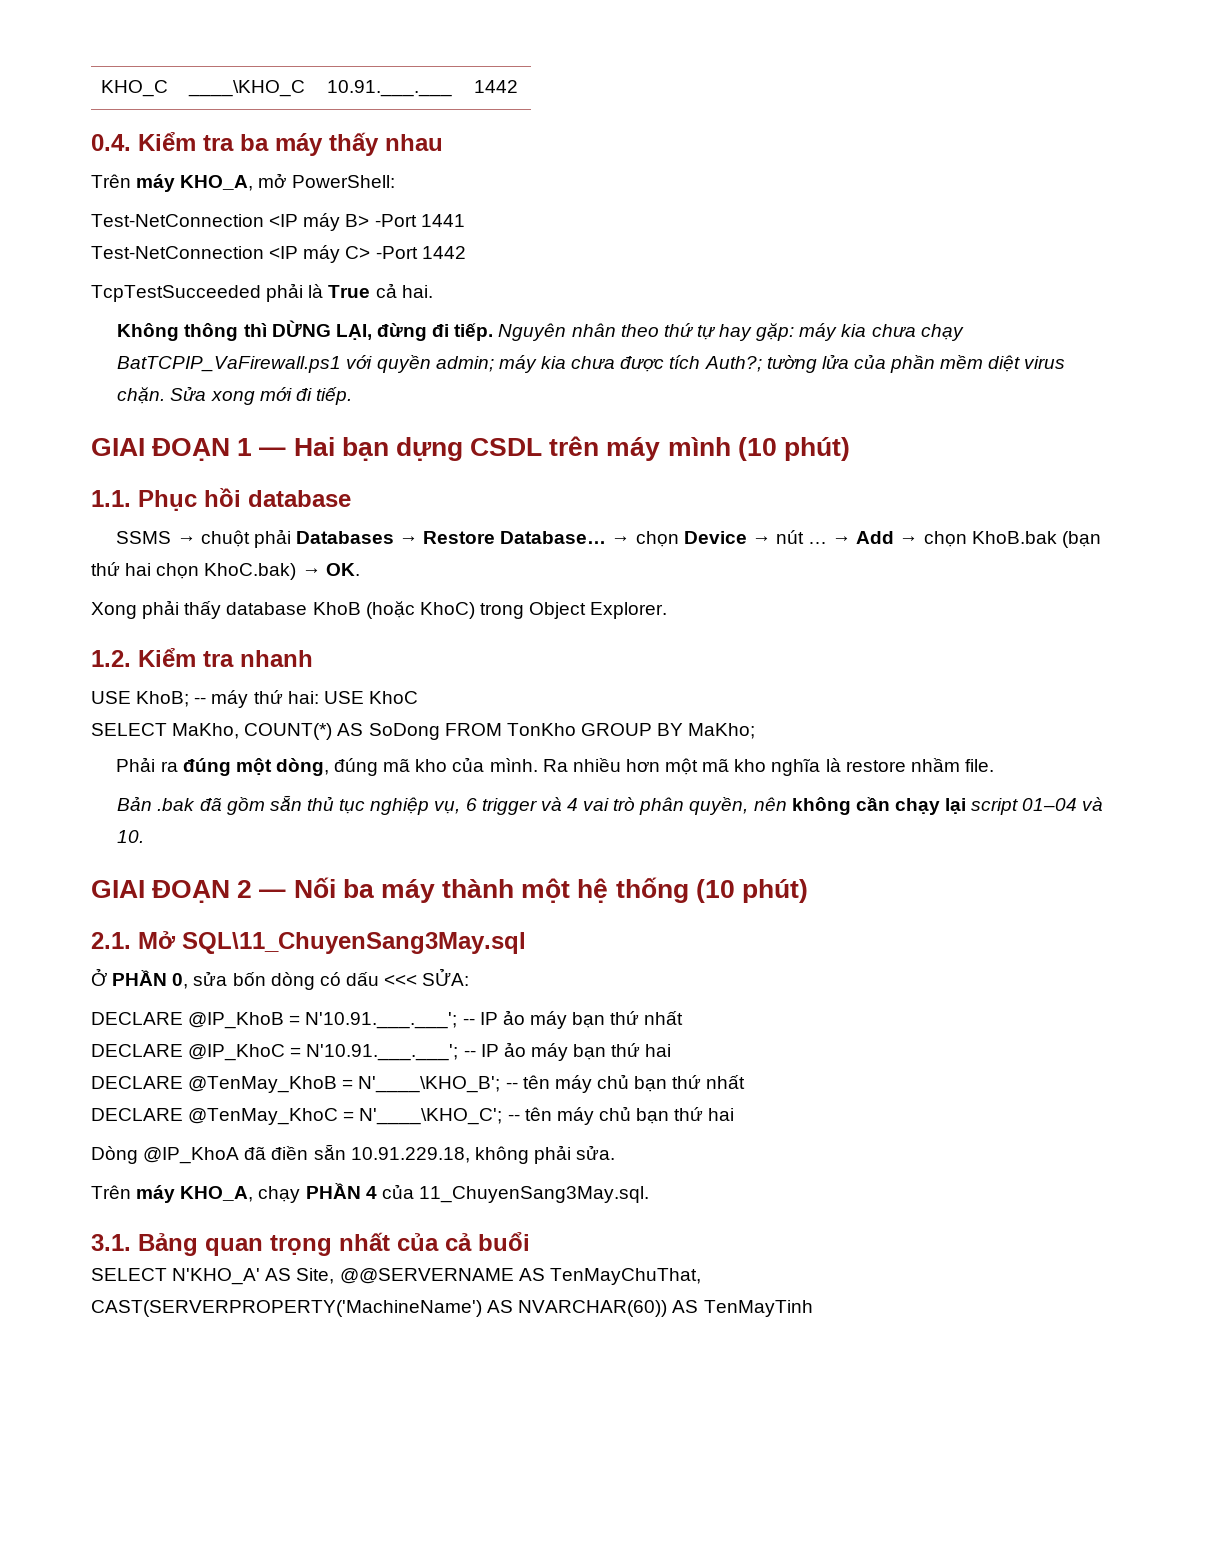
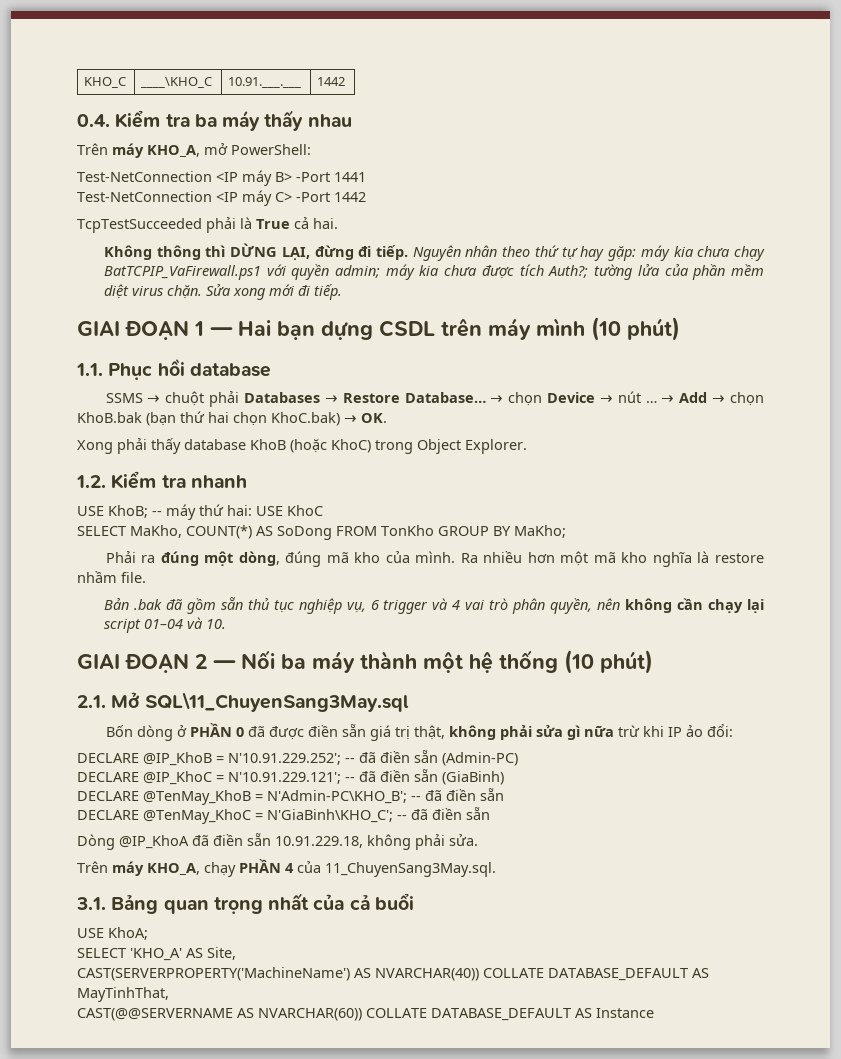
[91,968,470,990] [91,1010,684,1029] [91,1042,672,1061] [91,1074,746,1093] [91,1106,735,1125] Ở PHẦN 0, sửa bốn dòng có dấu <<< SỬA: // DECLARE @IP_KhoB = N'10.91.___.___'; -- IP ảo máy bạn thứ nhất // DECLARE @IP_KhoC = N'10.91.___.___'; -- IP ảo máy bạn thứ hai // DECLARE @TenMay_KhoB = N'____\KHO_B'; -- tên máy chủ bạn thứ nhất // DECLARE @TenMay_KhoC = N'____\KHO_C'; -- tên máy chủ bạn thứ hai -> [105,723,733,741] [77,750,518,766] [77,769,504,785] [77,788,504,805] [77,807,490,824] Bốn dòng ở PHẦN 0 đã được điền sẵn giá trị thật, không phải sửa gì nữa trừ khi IP ảo đổi: // DECLARE @IP_KhoB = N'10.91.229.252'; -- đã điền sẵn (Admin-PC) // DECLARE @IP_KhoC = N'10.91.229.121'; -- đã điền sẵn (GiaBinh) // DECLARE @TenMay_KhoB = N'Admin-PC\KHO_B'; -- đã điền sẵn // DECLARE @TenMay_KhoC = N'GiaBinh\KHO_C'; -- đã điền sẵn
[91,1268,261,1285] // SELECT N'KHO_A' -> [77,927,148,940] [77,948,182,961] // USE KhoA; // SELECT 'KHO_A'
[339,1268,701,1285] @@SERVERNAME AS TenMayChuThat, -> (236, 953) none
[518,1300,813,1317] NVARCHAR(60)) AS TenMayTinh -> [375,968,709,981] [77,987,169,1002] [77,1008,654,1021] NVARCHAR(40)) COLLATE DATABASE_DEFAULT AS MayTinhThat, // CAST(@@SERVERNAME AS NVARCHAR(60)) COLLATE DATABASE_DEFAULT AS Instance

